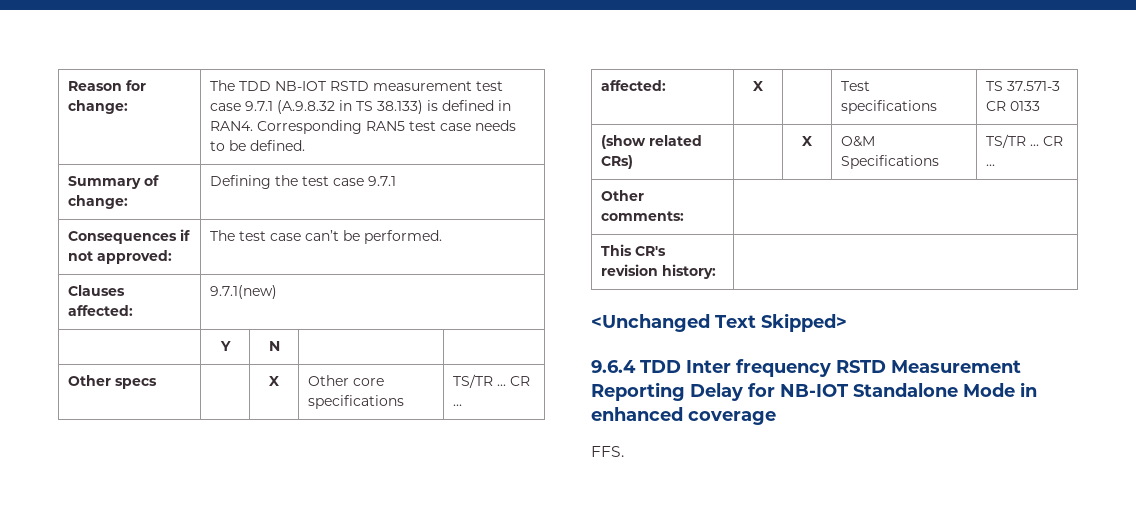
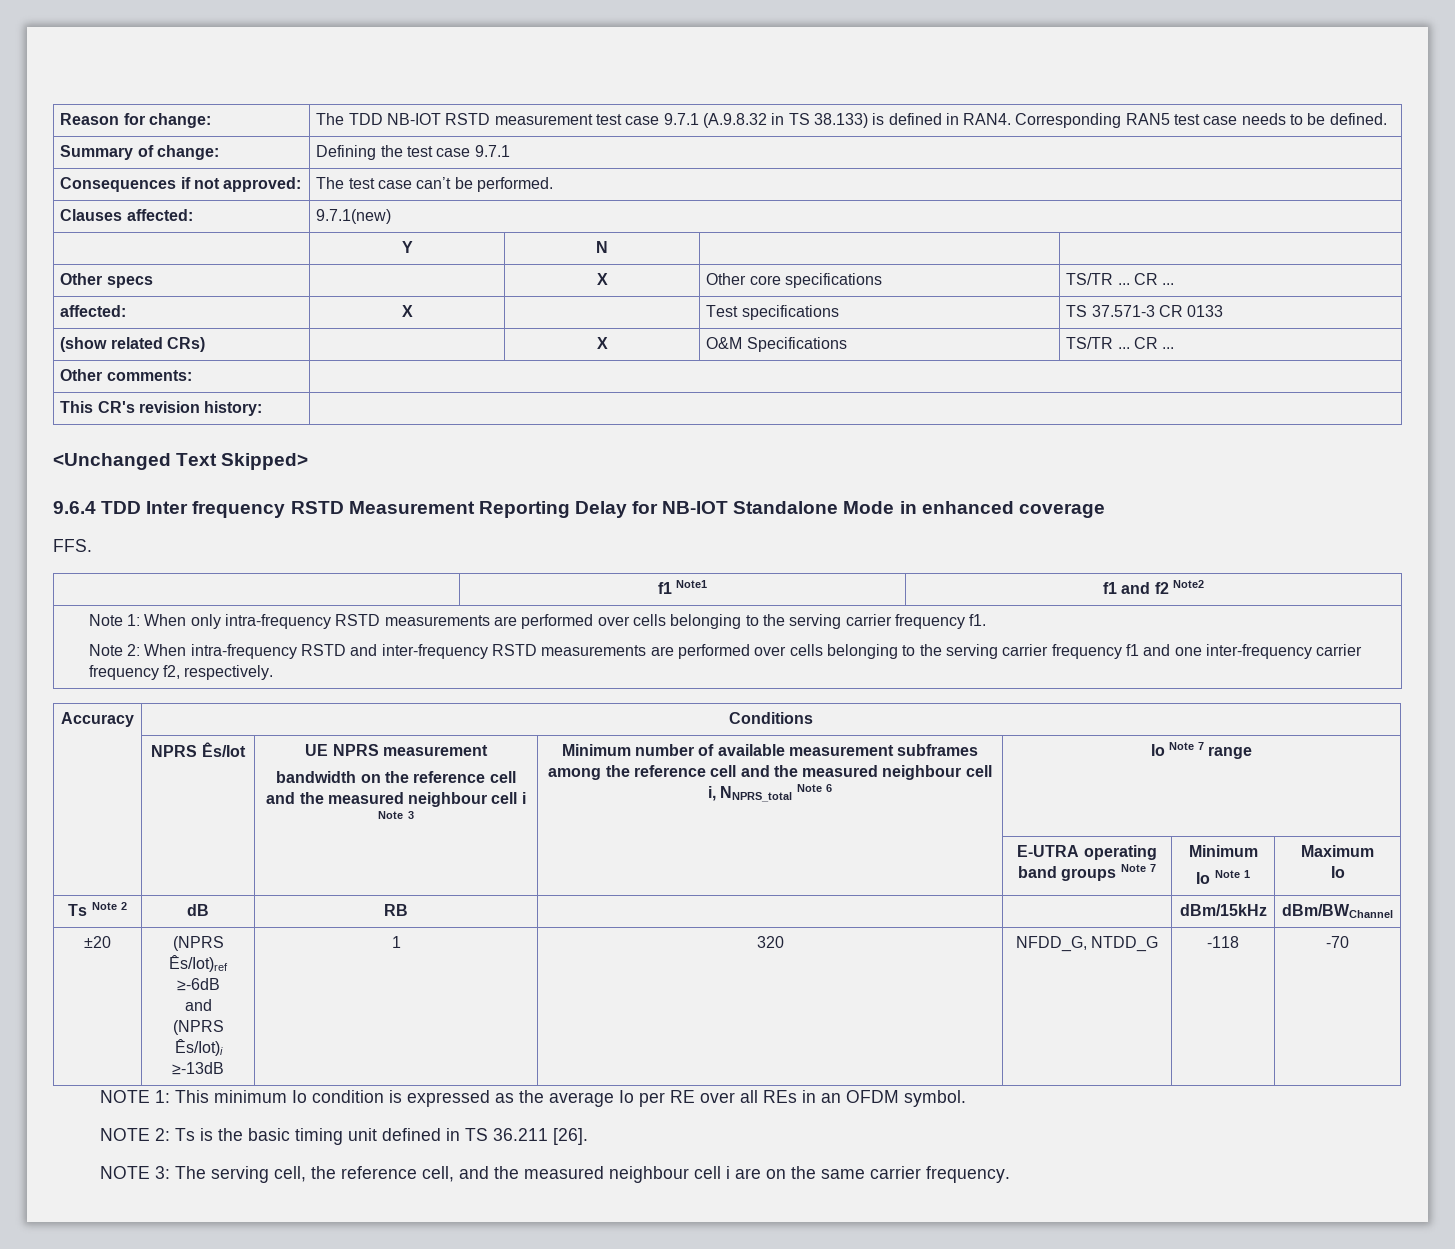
(624, 451) none -> [657,580,708,594] [1103,580,1204,594] [88,614,987,629] [88,644,1363,659] [88,665,274,680] [61,712,134,727] [729,712,813,724] [151,742,246,757] [305,744,488,756] [276,771,516,783] [266,792,526,807] [378,811,414,819] [561,744,979,756] [548,765,992,780] [708,784,832,802] [1150,742,1253,759] [1017,845,1157,860] [1018,864,1156,881] [1188,845,1258,857] [1196,870,1250,884] [1301,845,1374,857] [1330,866,1345,878] [68,902,127,916] [187,904,209,916] [384,904,408,916] [1179,904,1267,916] [1282,904,1393,918] [84,936,111,948] [172,936,224,951] [169,955,228,972] [176,978,220,991] [184,999,212,1011] [172,1020,224,1035] [174,1039,223,1056] [172,1062,224,1075] [391,936,401,948] [756,936,784,948] [1015,936,1159,952] [1207,936,1239,948] [1326,936,1349,948] [100,1090,967,1107] [100,1128,589,1145] [100,1166,1011,1183] // | f1 Note1 | f1 and f2 Note2 // Note 1: When only intra-frequency RSTD measurements are performed over cells belonging to the serving carrier frequency f1. // Note 2: When intra-frequency RSTD and inter-frequency RSTD measurements are performed over cells belonging to the serving carrier frequency f1 and one inter-frequency carrier frequency f2, respectively. // Accuracy | Conditions // | NPRS Ês/Iot | UE NPRS measurement // bandwidth on the reference cell and the measured neighbour cell i Note 3 | Minimum number of available measurement subframes among the reference cell and the measured neighbour cell i, NNPRS_total Note 6 | Io Note 7 range // | | | | E-UTRA operating band groups Note 7 | Minimum // Io Note 1 | Maximum // Io // Ts Note 2 | dB | RB | | | dBm/15kHz | dBm/BWChannel // ±20 | (NPRS Ês/Iot)ref ≥-6dB // and // (NPRS Ês/Iot)i ≥-13dB | 1 | 320 | NFDD_G, NTDD_G | -118 | -70 // NOTE 1: This minimum Io condition is expressed as the average Io per RE over all REs in an OFDM symbol. // NOTE 2: Ts is the basic timing unit defined in TS 36.211 [26]. // NOTE 3: The serving cell, the reference cell, and the measured neighbour cell i are on the same carrier frequency.

